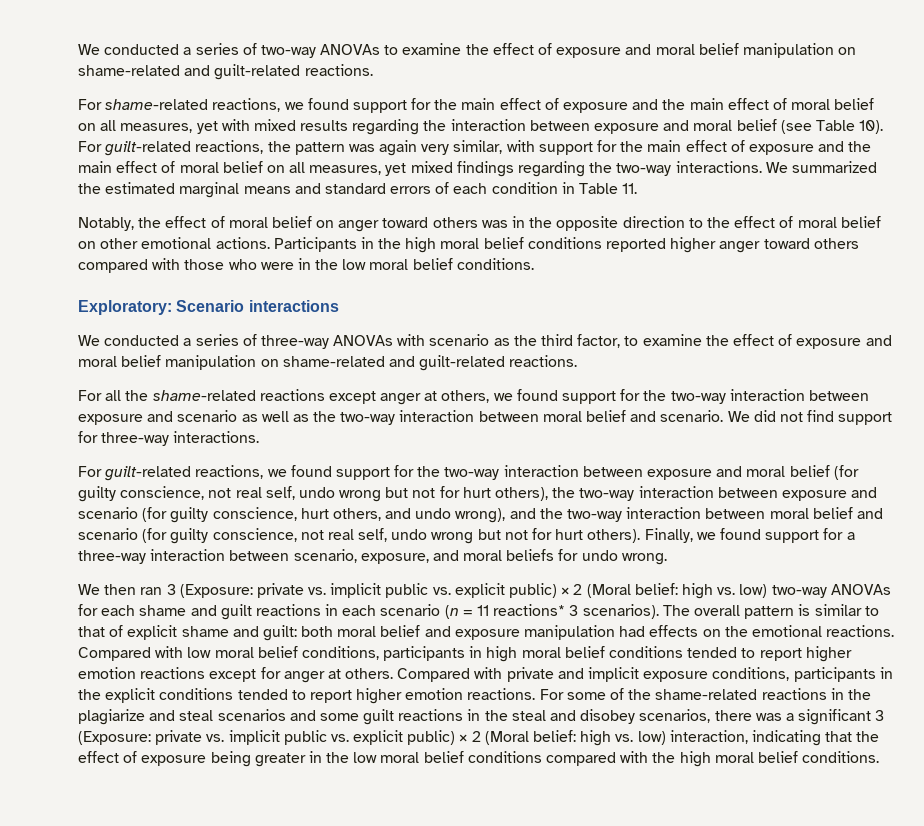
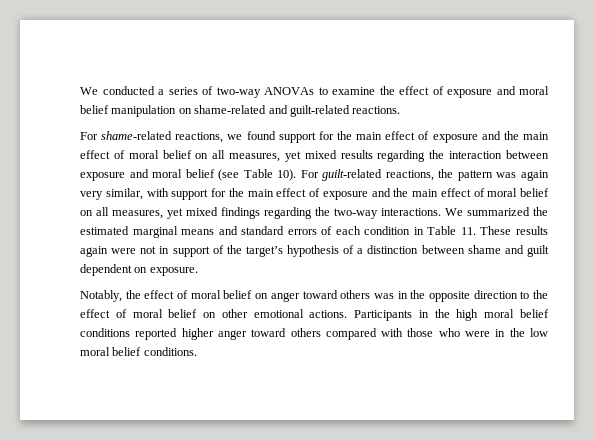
[221,119,250,131] with -> (301, 156) none
(638, 188) none -> [480,226,549,235] [80,245,549,257] [80,264,198,276] These results again were not in support of the target’s hypothesis of a distinction between shame and guilt dependent on exposure.
[78,300,339,315] [78,334,892,349] [78,355,578,371] [78,389,869,405] [78,410,893,425] [78,431,260,446] [78,465,859,481] [78,486,878,502] [78,507,883,523] [78,528,855,544] [78,549,667,565] [78,583,891,599] [78,604,879,620] [78,625,895,641] [78,646,852,662] [78,667,893,683] [78,688,871,704] [78,709,885,725] [78,730,880,746] [78,751,880,767] // Exploratory: Scenario interactions // We conducted a series of three-way ANOVAs with scenario as the third factor, to examine the effect of exposure and moral belief manipulation on shame-related and guilt-related reactions. // For all the shame-related reactions except anger at others, we found support for the two-way interaction between exposure and scenario as well as the two-way interaction between moral belief and scenario. We did not find support for three-way interactions. // For guilt-related reactions, we found support for the two-way interaction between exposure and moral belief (for guilty conscience, not real self, undo wrong but not for hurt others), the two-way interaction between exposure and scenario (for guilty conscience, hurt others, and undo wrong), and the two-way interaction between moral belief and scenario (for guilty conscience, not real self, undo wrong but not for hurt others). Finally, we found support for a three-way interaction between scenario, exposure, and moral beliefs for undo wrong. // We then ran 3 (Exposure: private vs. implicit public vs. explicit public) × 2 (Moral belief: high vs. low) two-way ANOVAs for each shame and guilt reactions in each scenario (n = 11 reactions* 3 scenarios). The overall pattern is similar to that of explicit shame and guilt: both moral belief and exposure manipulation had effects on the emotional reactions. Compared with low moral belief conditions, participants in high moral belief conditions tended to report higher emotion reactions except for anger at others. Compared with private and implicit exposure conditions, participants in the explicit conditions tended to report higher emotion reactions. For some of the shame-related reactions in the plagiarize and steal scenarios and some guilt reactions in the steal and disobey scenarios, there was a significant 3 (Exposure: private vs. implicit public vs. explicit public) × 2 (Moral belief: high vs. low) interaction, indicating that the effect of exposure being greater in the low moral belief conditions compared with the high moral belief conditions. -> (197, 351) none

